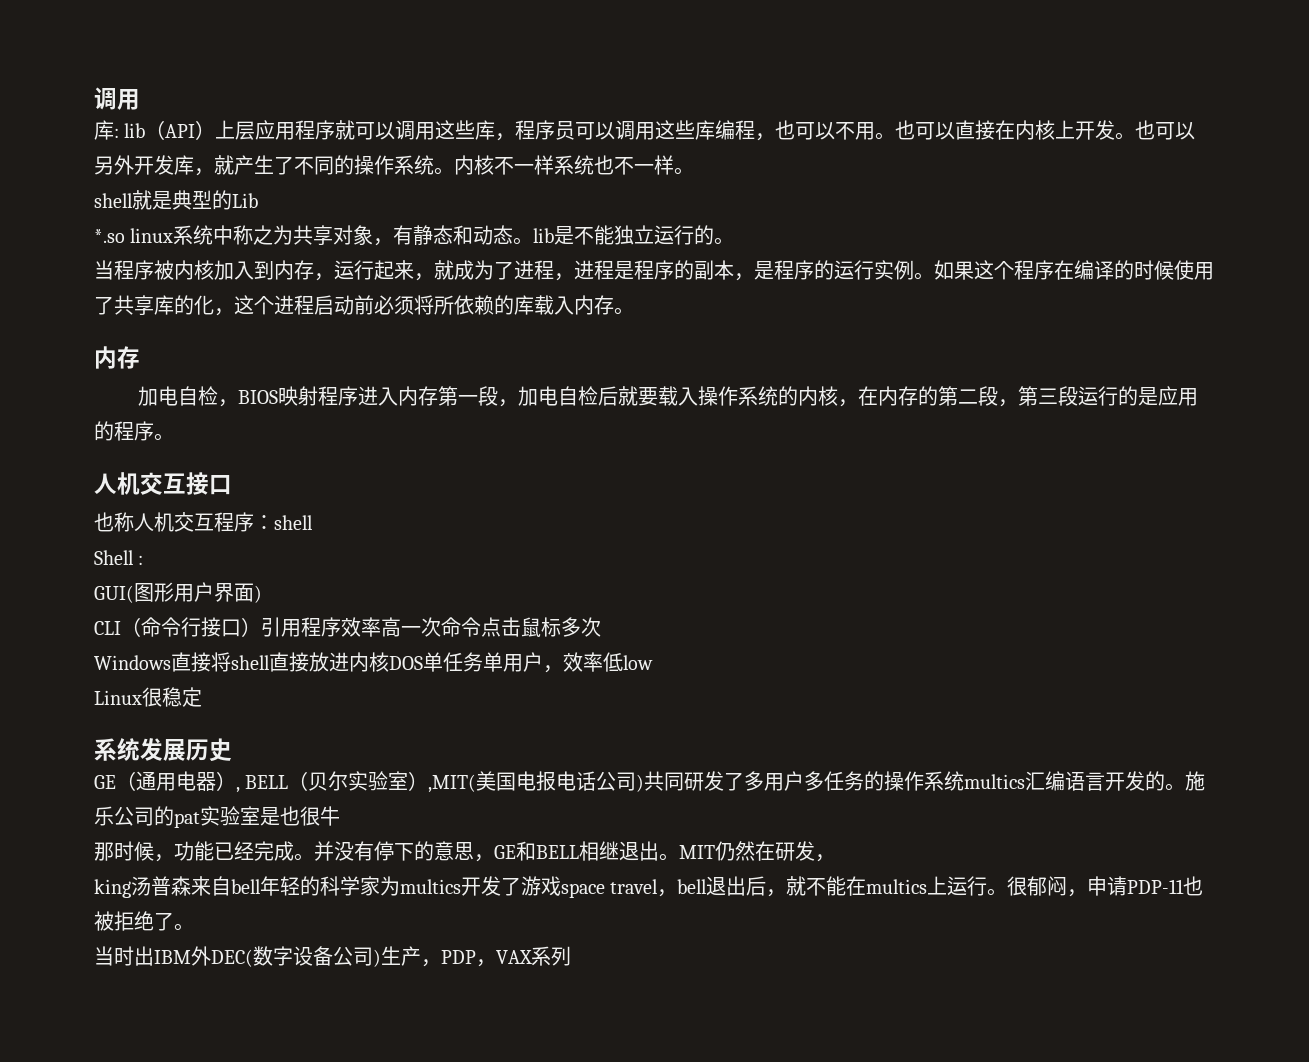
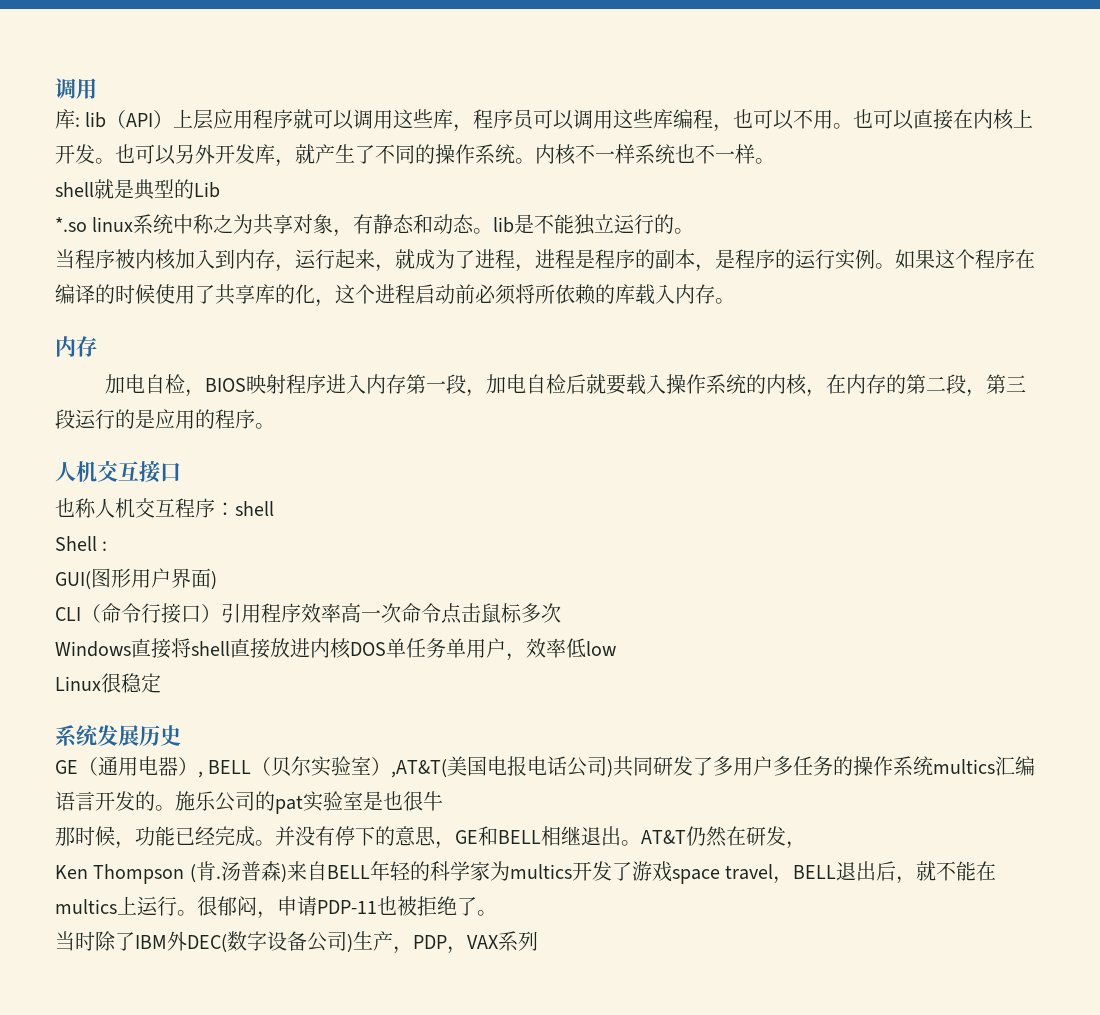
[428,774,477,793] ,MIT( -> [391,759,448,778] ,AT&T(
[679,845,715,859] MIT -> [641,830,686,844] AT&T
[94,876,261,898] king汤普森来自bell -> [55,861,370,884] Ken Thompson (肯.汤普森)来自BELL
[677,879,708,894] bell -> [793,865,837,879] BELL
[134,946,154,966] 出 -> [95,931,135,951] 除了

